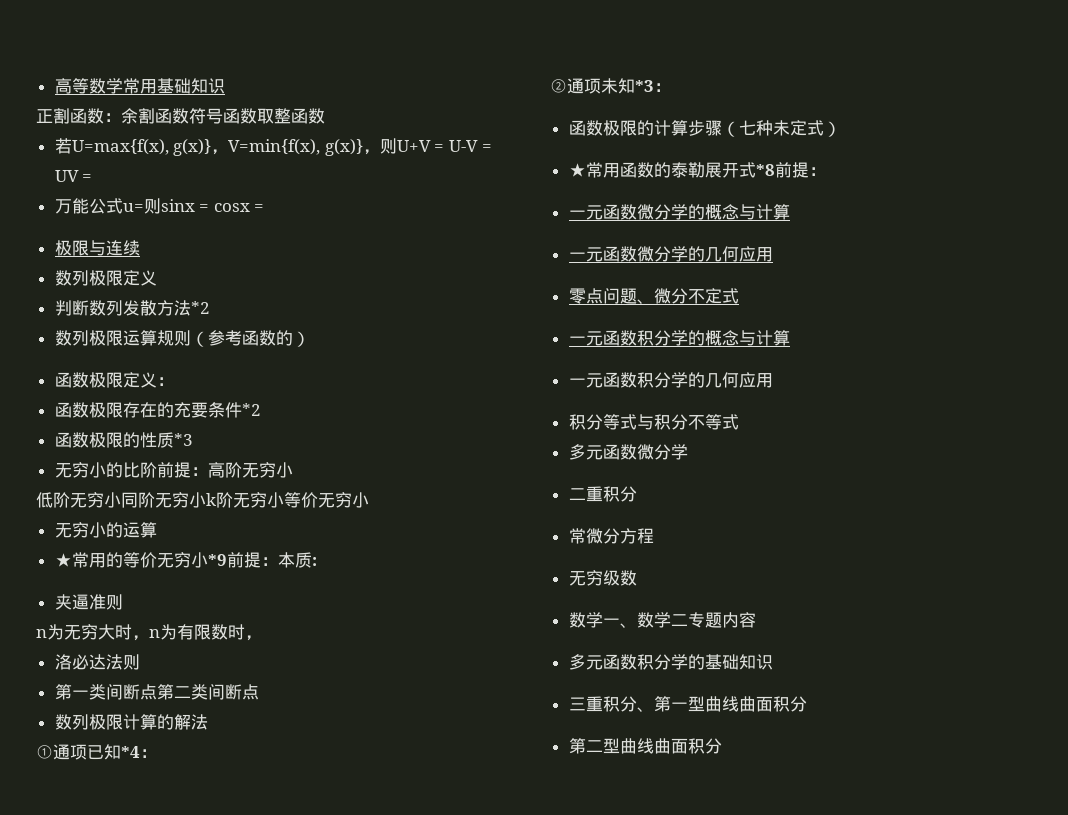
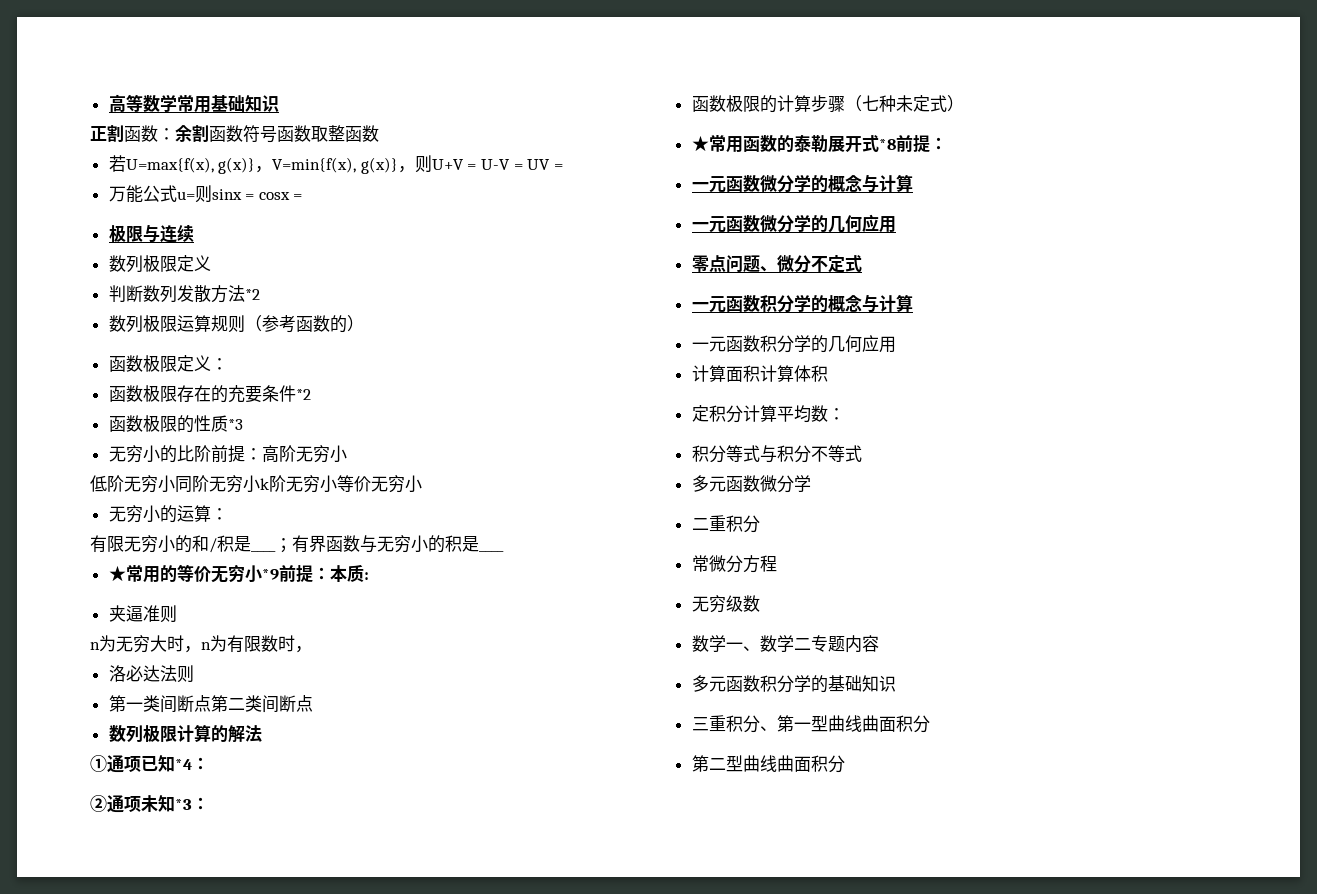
(157, 530) none -> [210,508,228,520] [90,535,504,553] ： // 有限无穷小的和/积是____；有界函数与无穷小的积是____
(773, 380) none -> [691,365,828,382] [691,405,845,423] // 计算面积计算体积 // 定积分计算平均数：

